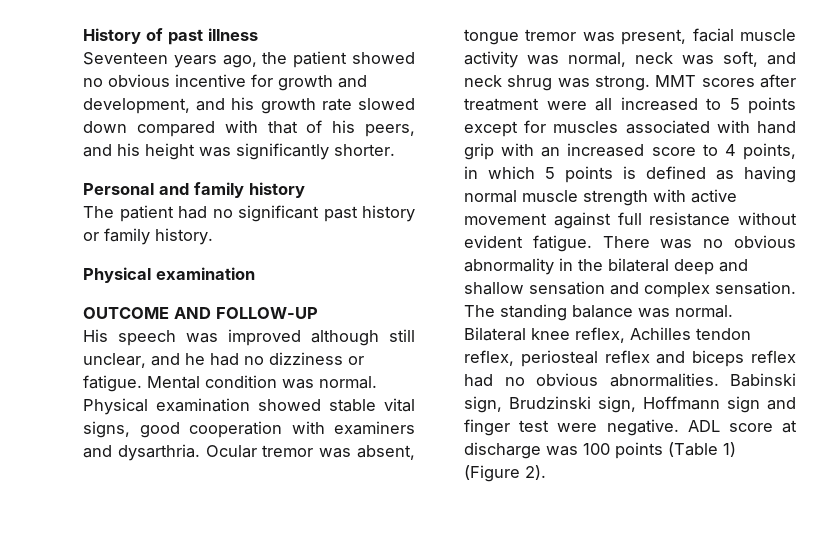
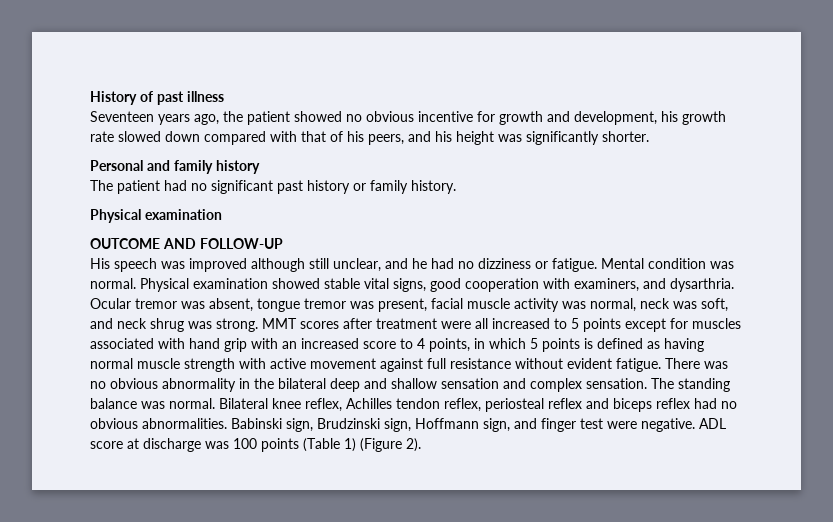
[196,98,226,111] and -> (657, 118) none
[334,421,415,435] examiners -> [574,278,639,292] examiners,
[727,396,760,413] sign -> [483,418,510,432] sign,

